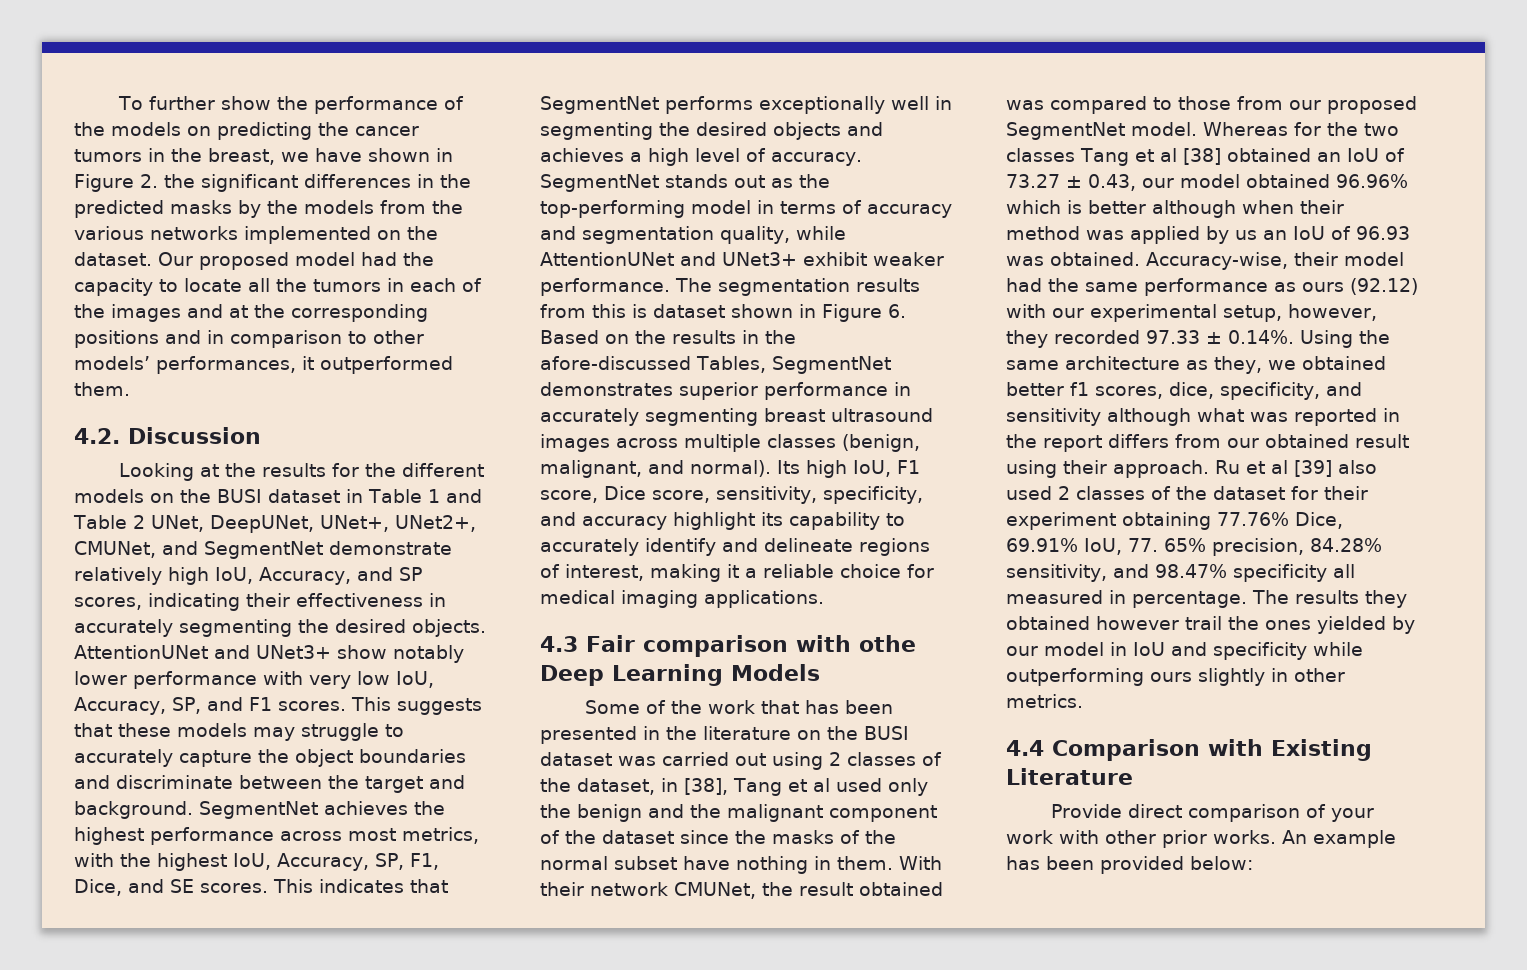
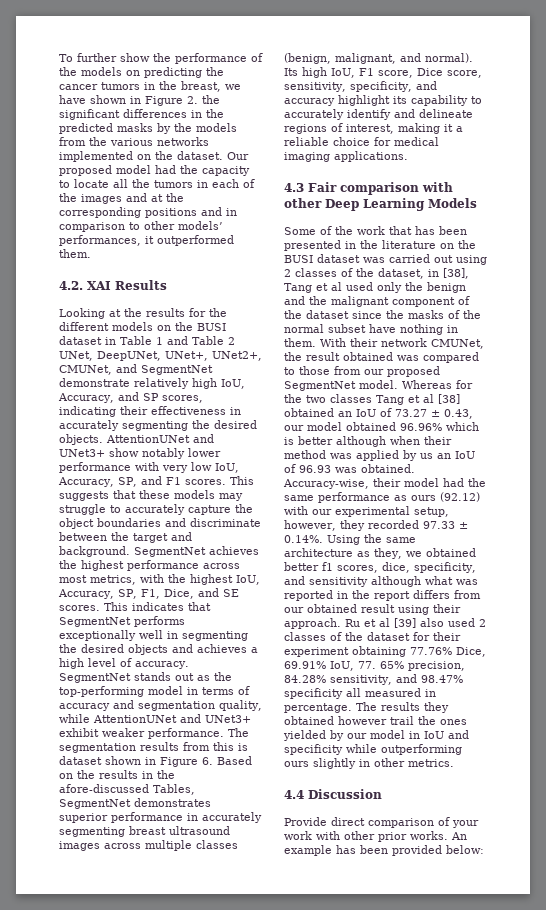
[128,427,261,444] Discussion -> [87,280,167,290] XAI Results
[858,635,916,652] othe -> [284,198,322,208] other
[1052,739,1372,761] [1006,768,1133,785] Comparison with Existing Literature -> [308,789,382,799] Discussion

